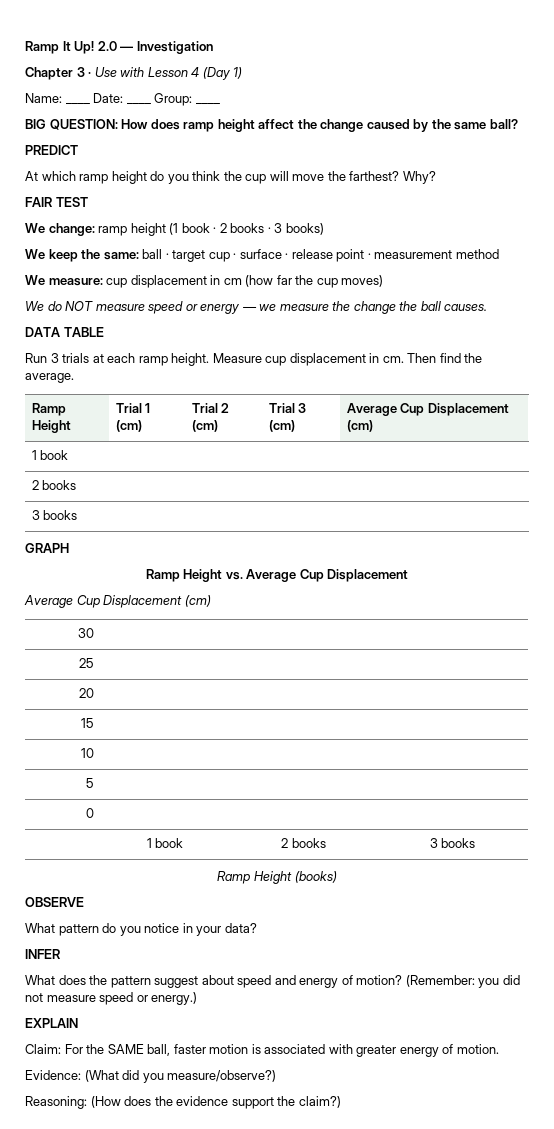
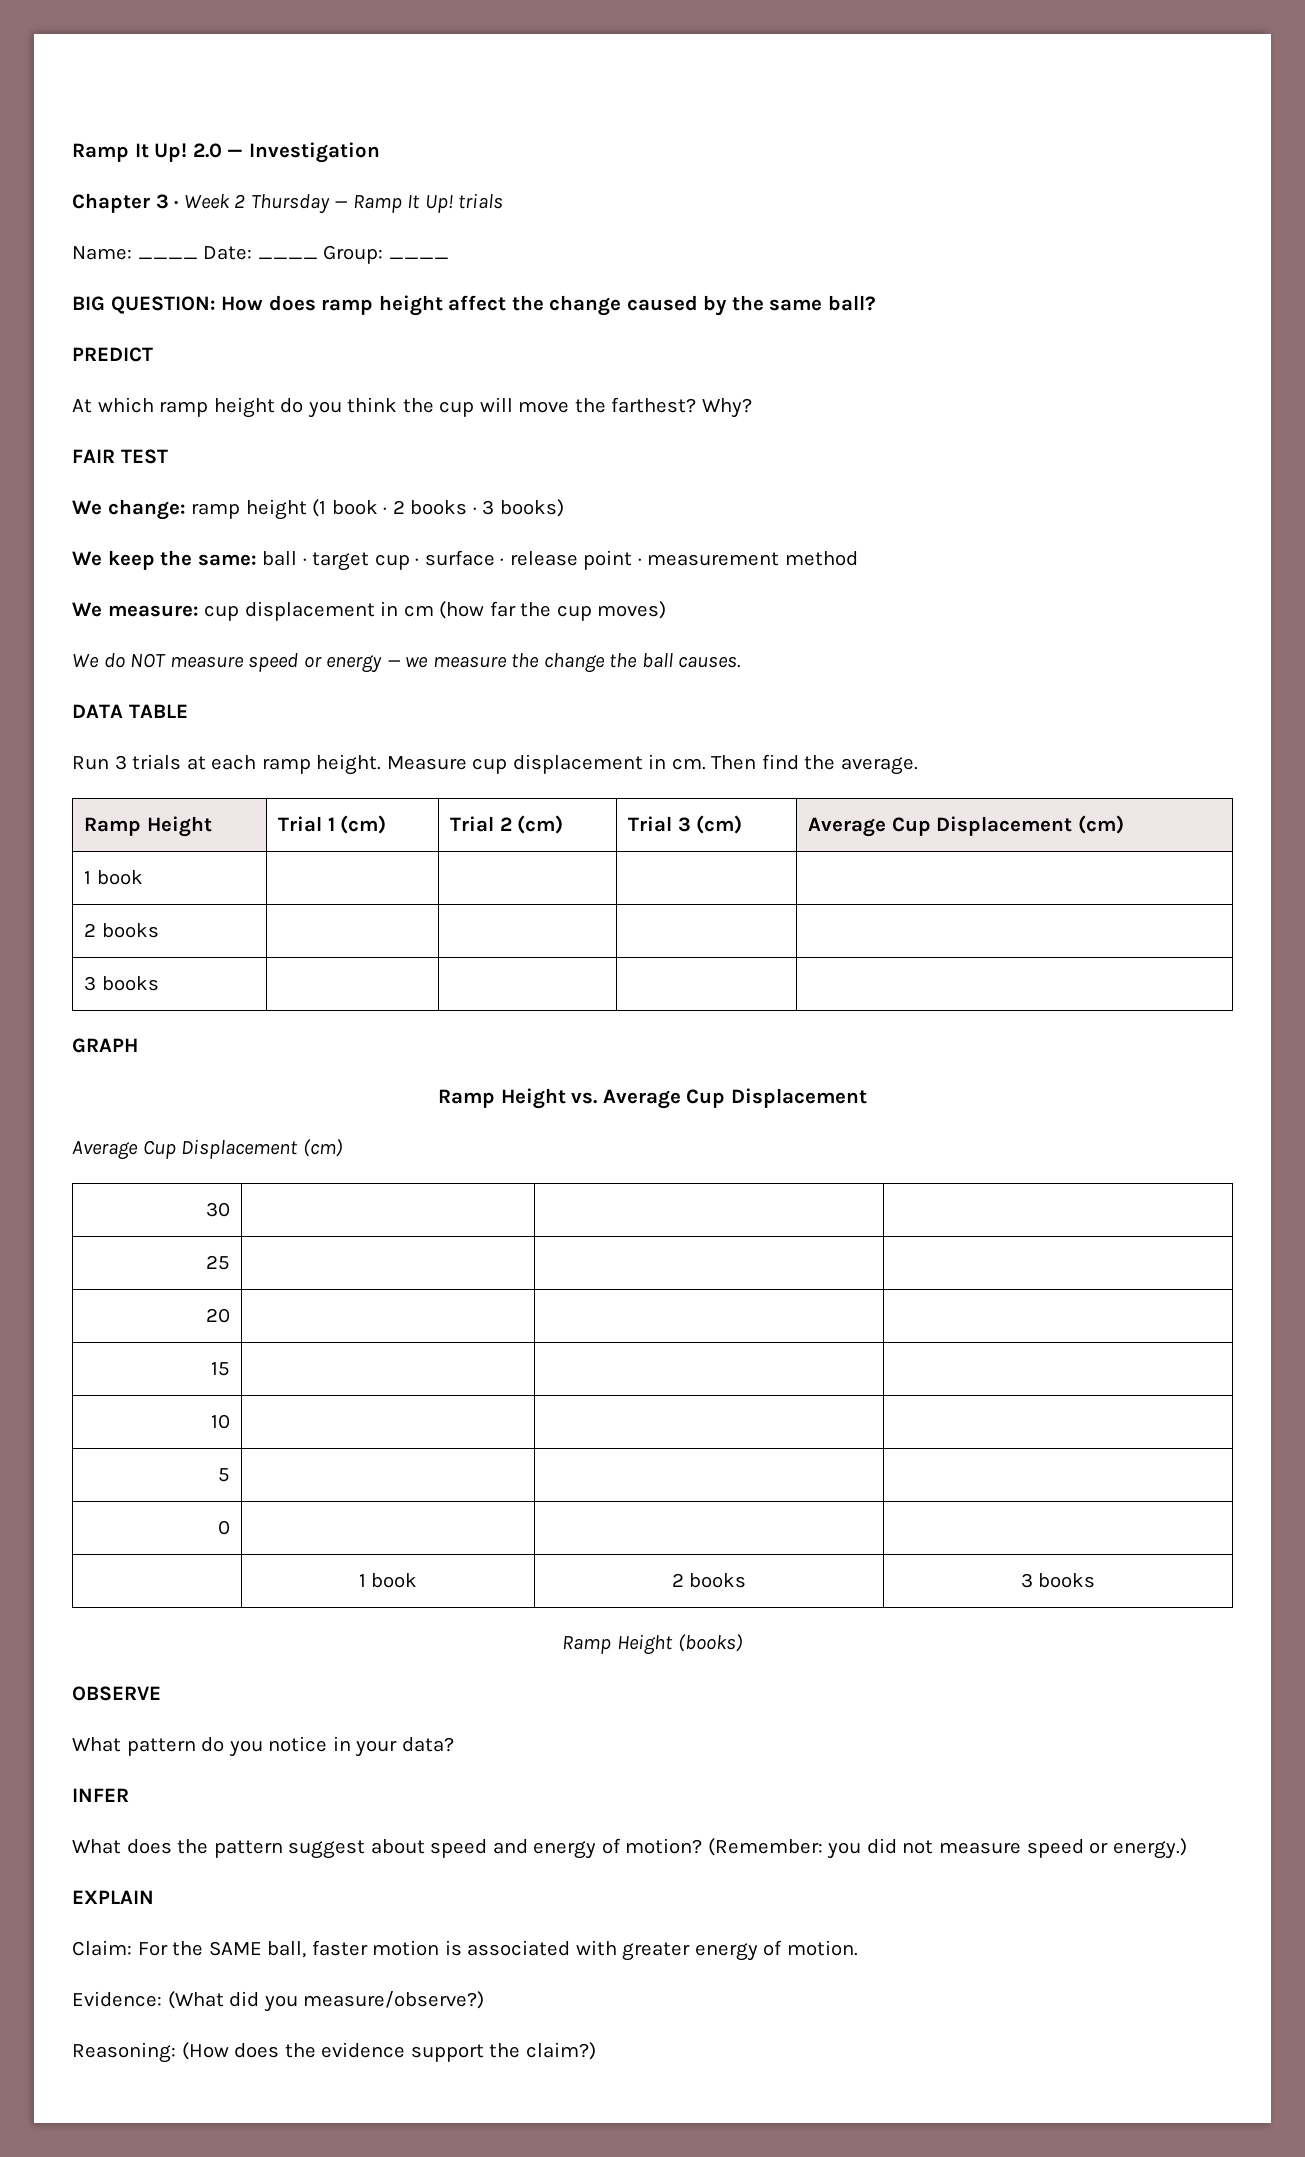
[94,67,243,80] Use with Lesson 4 (Day 1) -> [183,193,504,214] Week 2 Thursday — Ramp It Up! trials

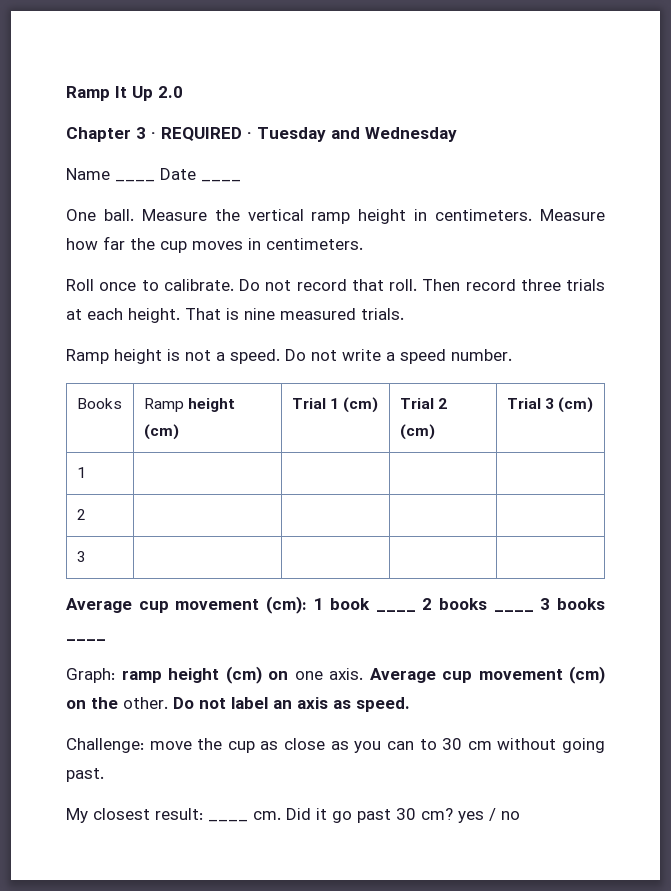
[72,143,188,162] Ramp It Up! -> [66,86,153,101] Ramp It Up
[227,142,380,163] — Investigation -> (183, 92) none
[183,193,504,214] [72,245,449,264] [72,295,876,316] [72,347,153,362] [72,397,752,418] [72,449,168,464] [72,499,564,520] [72,550,859,571] [72,601,667,621] [72,653,741,673] [72,704,188,718] [72,754,919,775] [84,816,212,837] Week 2 Thursday — Ramp It Up! trials // Name: ____ Date: ____ Group: ____ // BIG QUESTION: How does ramp height affect the change caused by the same ball? // PREDICT // At which ramp height do you think the cup will move the farthest? Why? // FAIR TEST // We change: ramp height (1 book · 2 books · 3 books) // We keep the same: ball · target cup · surface · release point · measurement method // We measure: cup displacement in cm (how far the cup moves) // We do NOT measure speed or energy — we measure the change the ball causes. // DATA TABLE // Run 3 trials at each ramp height. Measure cup displacement in cm. Then find the average. // Ramp Height -> [161,127,457,142] [66,168,241,182] [66,209,606,224] [66,236,363,253] [66,279,605,291] [66,308,404,323] [66,349,512,364] [76,398,122,409] [143,398,236,412] [143,424,179,440] REQUIRED · Tuesday and Wednesday // Name ____ Date ____ // One ball. Measure the vertical ramp height in centimeters. Measure how far the cup moves in centimeters. // Roll once to calibrate. Do not record that roll. Then record three trials at each height. That is nine measured trials. // Ramp height is not a speed. Do not write a speed number. // Books | Ramp height (cm)
[808,815,1124,837] [84,870,143,885] [84,923,159,938] [84,976,159,991] [72,1038,138,1053] [438,1088,867,1109] [72,1139,343,1160] [205,1202,230,1217] [205,1255,230,1270] [205,1308,230,1323] [210,1362,230,1376] [210,1414,230,1429] [217,1468,230,1482] [217,1520,230,1535] [358,1573,418,1588] [671,1573,747,1588] [1020,1573,1096,1588] [562,1634,743,1655] [72,1686,161,1701] [72,1736,454,1757] [72,1788,129,1802] [72,1838,1187,1859] [72,1890,154,1904] [72,1940,858,1961] [72,1991,485,2012] [72,2042,596,2063] | Average Cup Displacement (cm) // 1 book | | | | // 2 books | | | | // 3 books | | | | // GRAPH // Ramp Height vs. Average Cup Displacement // Average Cup Displacement (cm) // 30 | | | // 25 | | | // 20 | | | // 15 | | | // 10 | | | // 5 | | | // 0 | | | // | 1 book | 2 books | 3 books // Ramp Height (books) // OBSERVE // What pattern do you notice in your data? // INFER // What does the pattern suggest about speed and energy of motion? (Remember: you did not measure speed or energy.) // EXPLAIN // Claim: For the SAME ball, faster motion is associated with greater energy of motion. // Evidence: (What did you measure/observe?) // Reasoning: (How does the evidence support the claim?) -> [76,467,86,478] [76,509,86,520] [76,551,86,562] [66,596,371,614] [375,610,416,612] [422,598,488,610] [493,610,534,612] [540,598,605,610] [66,639,106,641] [66,666,605,684] [66,697,410,712] [66,738,606,753] [66,768,104,782] [66,808,520,823] // 1 | | | | // 2 | | | | // 3 | | | | // Average cup movement (cm): 1 book ____ 2 books ____ 3 books ____ // Graph: ramp height (cm) on one axis. Average cup movement (cm) on the other. Do not label an axis as speed. // Challenge: move the cup as close as you can to 30 cm without going past. // My closest result: ____ cm. Did it go past 30 cm? yes / no

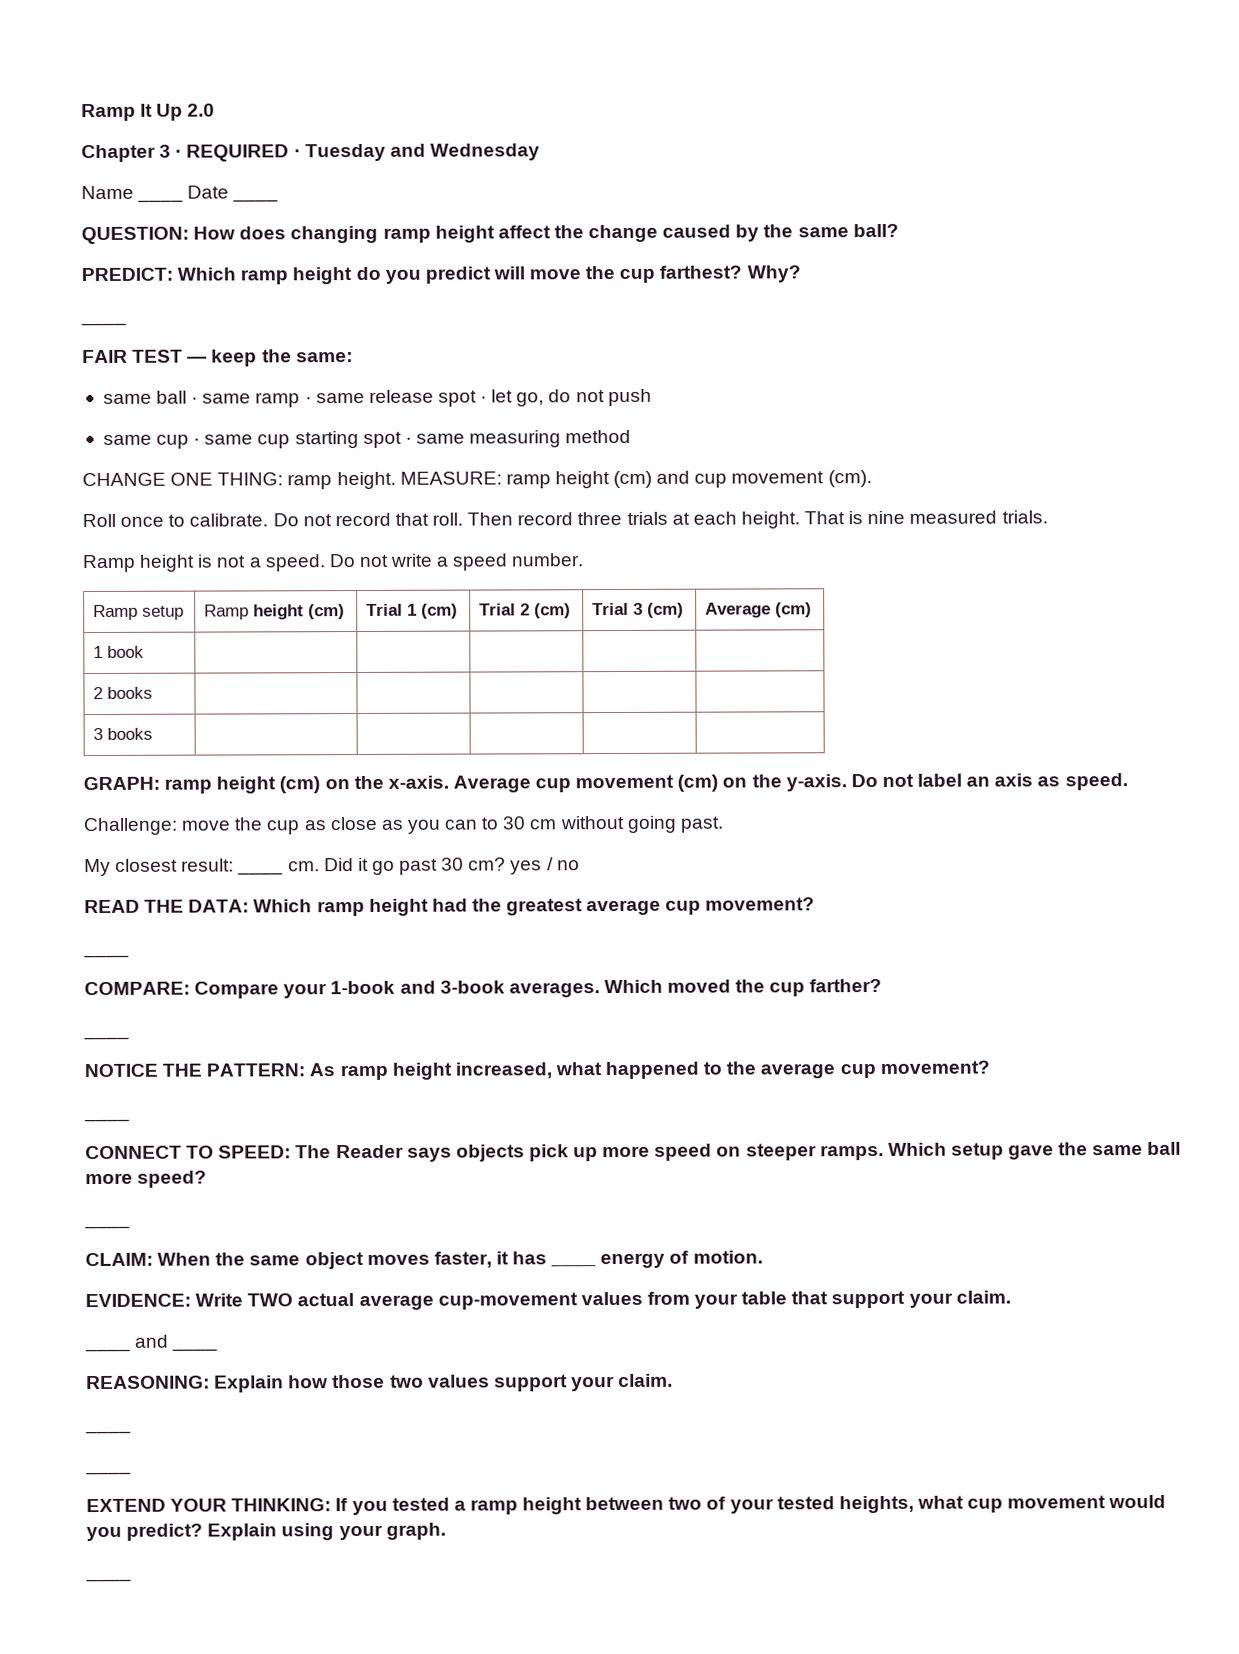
[66,209,606,224] [66,236,363,253] One ball. Measure the vertical ramp height in centimeters. Measure how far the cup moves in centimeters. -> [81,223,899,245] [81,265,801,285] [81,321,127,327] [82,349,353,367] [102,388,652,408] [102,429,632,449] [82,470,872,490] QUESTION: How does changing ramp height affect the change caused by the same ball? // PREDICT: Which ramp height do you predict will move the cup farthest? Why? // ____ // FAIR TEST — keep the same: // same ball · same ramp · same release spot · let go, do not push // same cup · same cup starting spot · same measuring method // CHANGE ONE THING: ramp height. MEASURE: ramp height (cm) and cup movement (cm).
[76,398,122,409] Books -> [92,604,184,621] Ramp setup
[76,467,86,478] [76,509,86,520] [76,551,86,562] [66,596,371,614] [375,610,416,612] [422,598,488,610] [493,610,534,612] [540,598,605,610] [66,639,106,641] [66,668,115,683] // 1 | | | | // 2 | | | | // 3 | | | | // Average cup movement (cm): 1 book ____ 2 books ____ 3 books ____ // Graph: -> [704,602,812,618] [92,645,144,659] [92,686,153,700] [92,727,153,741] [83,776,160,791] | Average (cm) // 1 book | | | | | // 2 books | | | | | // 3 books | | | | | // GRAPH:
[294,668,363,680] one axis. -> [353,775,449,790] the x-axis.
[123,697,168,709] other. -> [785,774,847,792] y-axis.
(520, 815) none -> [84,897,816,917] [83,953,129,959] [84,978,883,999] [83,1035,129,1041] [84,1060,990,1081] [84,1117,130,1123] [85,1141,1182,1162] [85,1170,208,1188] [84,1224,130,1230] [85,1250,763,1270] [85,1290,1011,1311] [84,1334,219,1353] [86,1373,674,1393] [85,1429,131,1435] [85,1470,131,1476] [86,1494,1167,1516] [86,1522,446,1542] [85,1577,131,1583] // READ THE DATA: Which ramp height had the greatest average cup movement? // ____ // COMPARE: Compare your 1-book and 3-book averages. Which moved the cup farther? // ____ // NOTICE THE PATTERN: As ramp height increased, what happened to the average cup movement? // ____ // CONNECT TO SPEED: The Reader says objects pick up more speed on steeper ramps. Which setup gave the same ball more speed? // ____ // CLAIM: When the same object moves faster, it has ____ energy of motion. // EVIDENCE: Write TWO actual average cup-movement values from your table that support your claim. // ____ and ____ // REASONING: Explain how those two values support your claim. // ____ // ____ // EXTEND YOUR THINKING: If you tested a ramp height between two of your tested heights, what cup movement would you predict? Explain using your graph. // ____

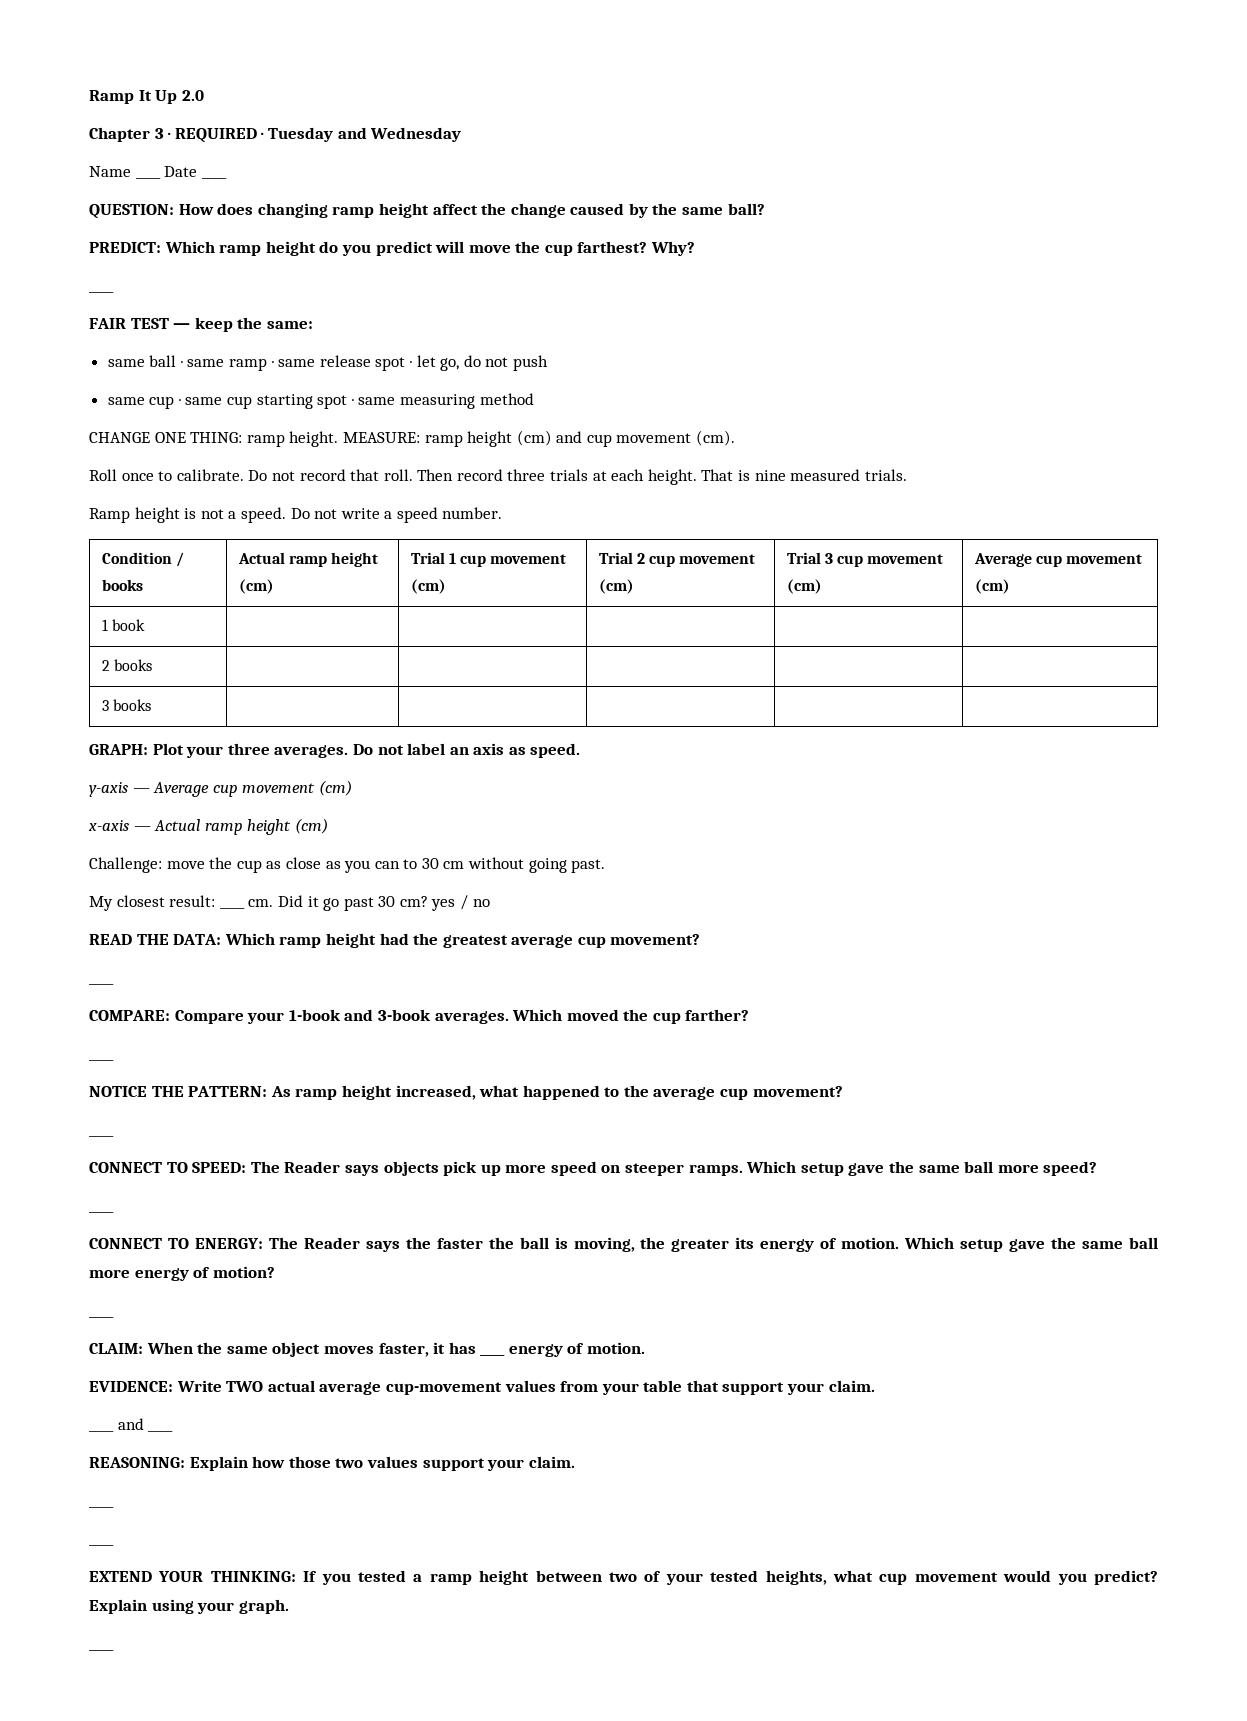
[92,604,184,621] [203,604,249,620] Ramp setup | Ramp -> [101,552,185,567] [101,579,143,591] [237,552,328,567] Condition / books | Actual ramp
(417, 609) none -> [460,554,567,567] cup movement
(530, 609) none -> [649,554,756,567] cup movement
(643, 608) none -> [837,554,944,567] cup movement
(771, 610) none -> [1036,554,1143,567] cup movement
[164,774,847,794] ramp height (cm) on the x-axis. Average cup movement (cm) on the y-axis. -> [152,743,349,758] Plot your three averages.
(1128, 782) none -> [89,780,352,797] [88,818,328,835] // y-axis — Average cup movement (cm) // x-axis — Actual ramp height (cm)
(130, 1227) none -> [89,1237,1158,1252] [89,1266,275,1281] [89,1316,114,1318] // CONNECT TO ENERGY: The Reader says the faster the ball is moving, the greater its energy of motion. Which setup gave the same ball more energy of motion? // ____

